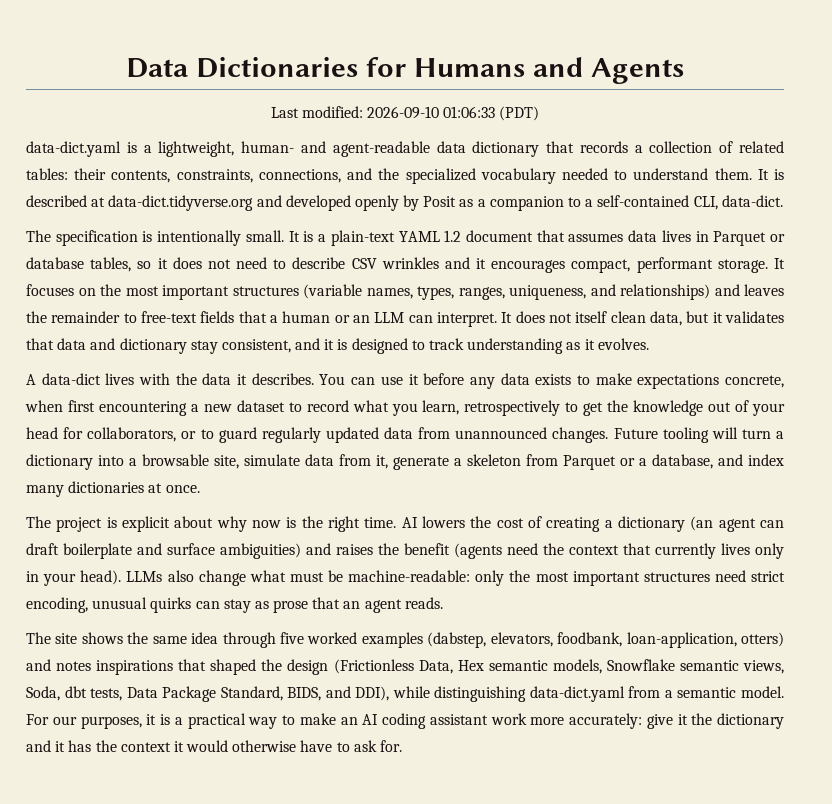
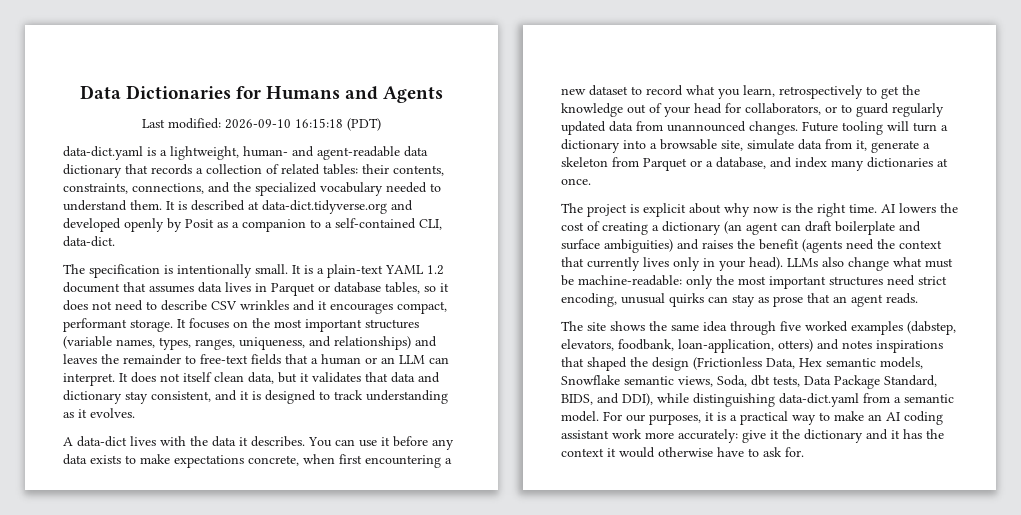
[443,106,496,118] 01:06:33 -> [295,118,343,128] 16:15:18

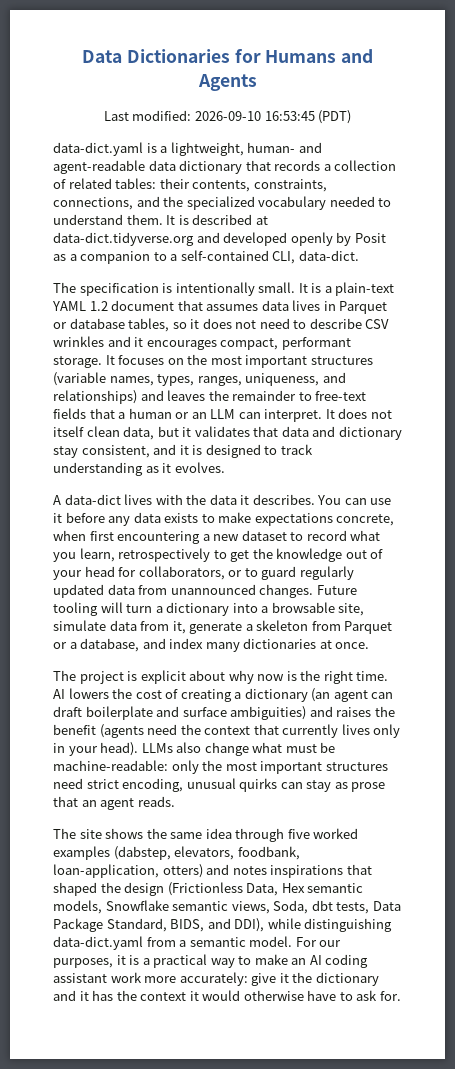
[295,118,343,128] 16:15:18 -> [264,111,315,121] 16:53:45

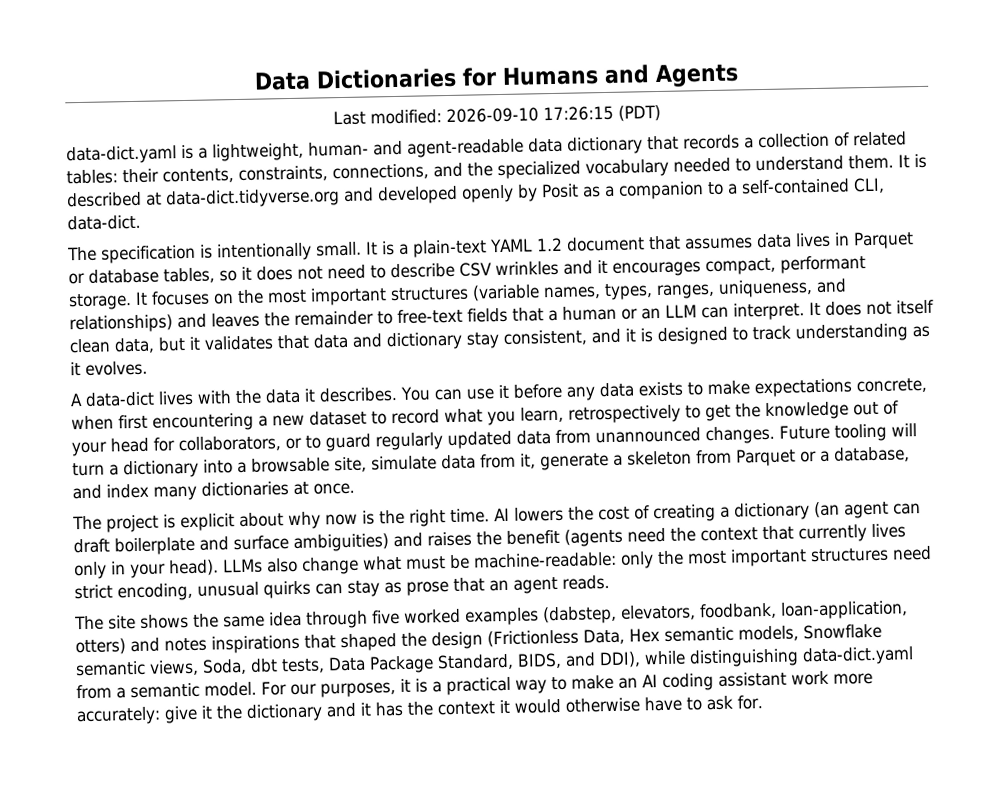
[264,111,315,121] 16:53:45 -> [543,105,614,122] 17:26:15

